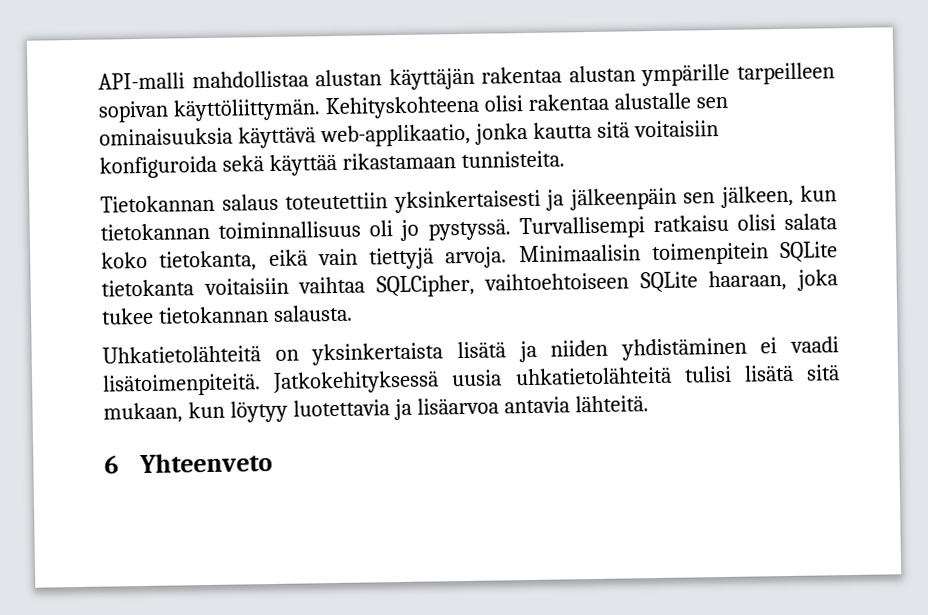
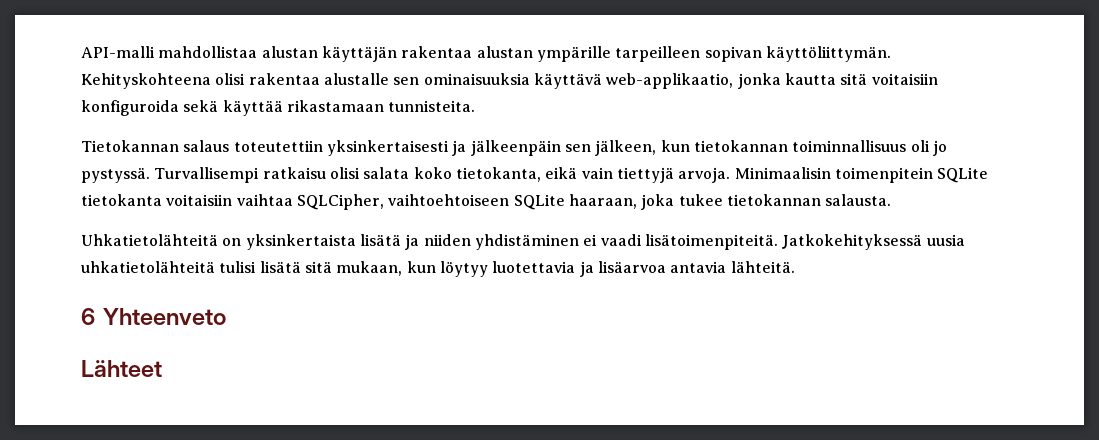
(274, 462) none -> [81,360,162,377] // Lähteet

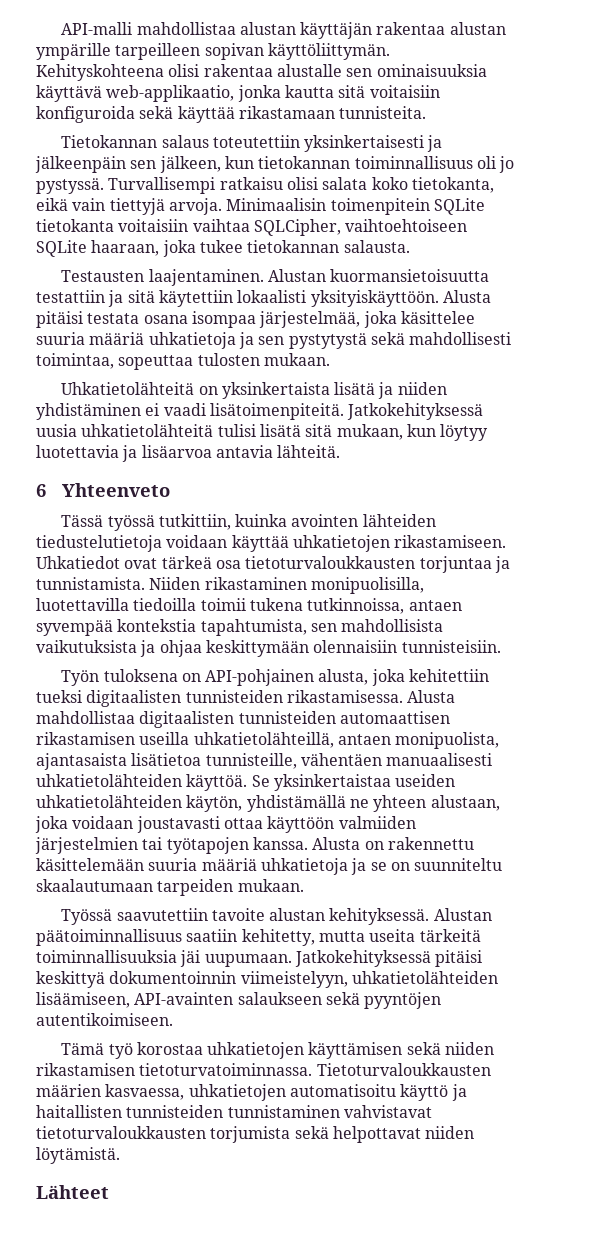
(892, 200) none -> [61,269,490,286] [36,290,491,307] [36,311,475,328] [36,332,512,349] [36,353,330,370] // Testausten laajentaminen. Alustan kuormansietoisuutta testattiin ja sitä käytettiin lokaalisti yksityiskäyttöön. Alusta pitäisi testata osana isompaa järjestelmää, joka käsittelee suuria määriä uhkatietoja ja sen pystytystä sekä mahdollisesti toimintaa, sopeuttaa tulosten mukaan.
(226, 316) none -> [61,514,436,531] [36,535,507,552] [36,556,510,573] [36,577,424,594] [36,598,462,614] [36,619,444,636] [36,640,501,657] [61,669,490,686] [36,690,456,707] [36,711,450,728] [36,732,500,749] [36,753,493,770] [36,774,456,791] [36,795,500,812] [35,816,416,833] [35,837,474,854] [36,858,503,875] [36,879,304,896] [61,908,492,925] [36,929,481,946] [36,950,483,967] [36,971,498,988] [36,992,442,1009] [36,1013,173,1026] [61,1042,495,1059] [36,1063,491,1076] [36,1084,467,1101] [36,1105,432,1118] [36,1126,475,1143] [36,1147,120,1164] // Tässä työssä tutkittiin, kuinka avointen lähteiden tiedustelutietoja voidaan käyttää uhkatietojen rikastamiseen. Uhkatiedot ovat tärkeä osa tietoturvaloukkausten torjuntaa ja tunnistamista. Niiden rikastaminen monipuolisilla, luotettavilla tiedoilla toimii tukena tutkinnoissa, antaen syvempää kontekstia tapahtumista, sen mahdollisista vaikutuksista ja ohjaa keskittymään olennaisiin tunnisteisiin. // Työn tuloksena on API-pohjainen alusta, joka kehitettiin tueksi digitaalisten tunnisteiden rikastamisessa. Alusta mahdollistaa digitaalisten tunnisteiden automaattisen rikastamisen useilla uhkatietolähteillä, antaen monipuolista, ajantasaista lisätietoa tunnisteille, vähentäen manuaalisesti uhkatietolähteiden käyttöä. Se yksinkertaistaa useiden uhkatietolähteiden käytön, yhdistämällä ne yhteen alustaan, joka voidaan joustavasti ottaa käyttöön valmiiden järjestelmien tai työtapojen kanssa. Alusta on rakennettu käsittelemään suuria määriä uhkatietoja ja se on suunniteltu skaalautumaan tarpeiden mukaan. // Työssä saavutettiin tavoite alustan kehityksessä. Alustan päätoiminnallisuus saatiin kehitetty, mutta useita tärkeitä toiminnallisuuksia jäi uupumaan. Jatkokehityksessä pitäisi keskittyä dokumentoinnin viimeistelyyn, uhkatietolähteiden lisäämiseen, API-avainten salaukseen sekä pyyntöjen autentikoimiseen. // Tämä työ korostaa uhkatietojen käyttämisen sekä niiden rikastamisen tietoturvatoiminnassa. Tietoturvaloukkausten määrien kasvaessa, uhkatietojen automatisoitu käyttö ja haitallisten tunnisteiden tunnistaminen vahvistavat tietoturvaloukkausten torjumista sekä helpottavat niiden löytämistä.

